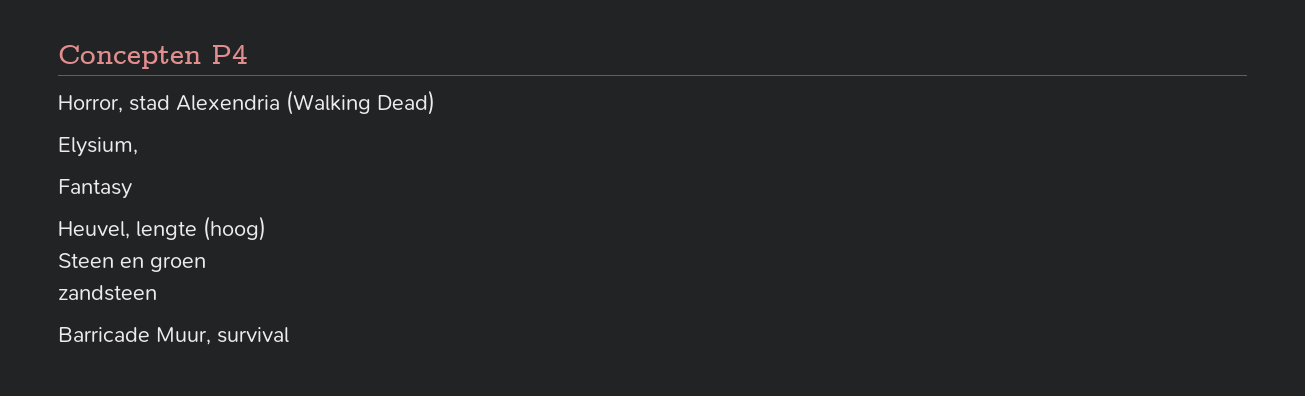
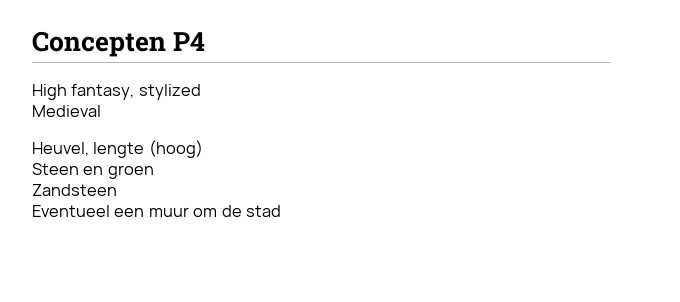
[58,90,435,115] [58,137,138,157] [58,179,132,199] Horror, stad Alexendria (Walking Dead) // Elysium, // Fantasy -> [32,84,201,100] [32,105,101,117] High fantasy, stylized // Medieval
[58,285,157,301] [58,327,289,345] zandsteen // Barricade Muur, survival -> [32,184,117,196] [32,205,282,217] Zandsteen // Eventueel een muur om de stad

